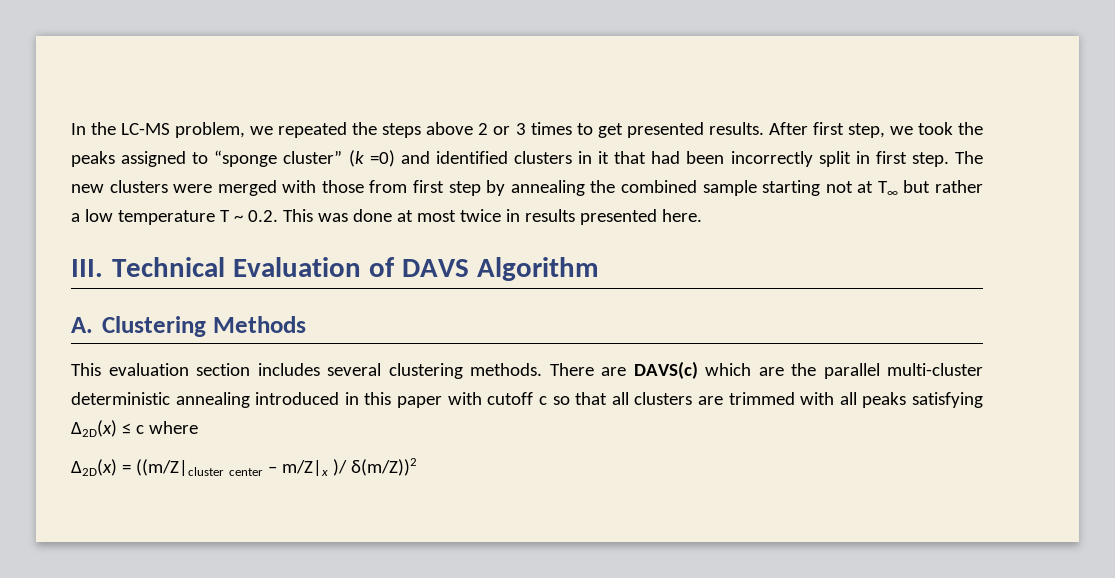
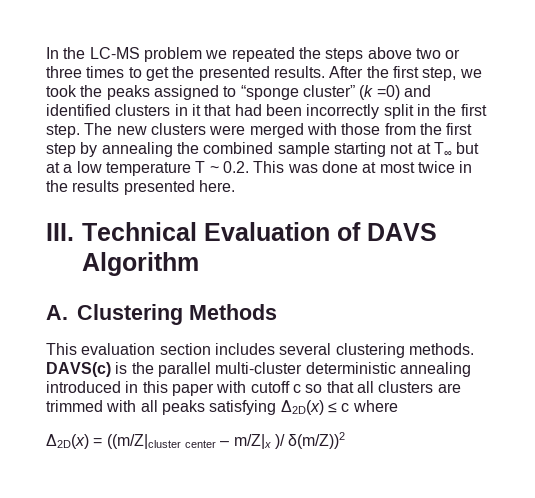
[175,122,246,138] problem, -> [143,47,202,62] problem
[478,123,526,135] 2 or 3 -> [415,48,461,59] [46,66,82,78] two or three
(623, 130) none -> [172,66,195,78] the
(808, 128) none -> [366,66,389,78] the
(870, 157) none -> [434,104,457,116] the
(408, 186) none -> [419,123,442,135] the
[934,180,983,193] rather -> [46,162,60,173] at
(520, 215) none -> [46,180,68,192] the
[549,361,784,379] There are DAVS(c) which are -> [46,362,128,377] DAVS(c) is

